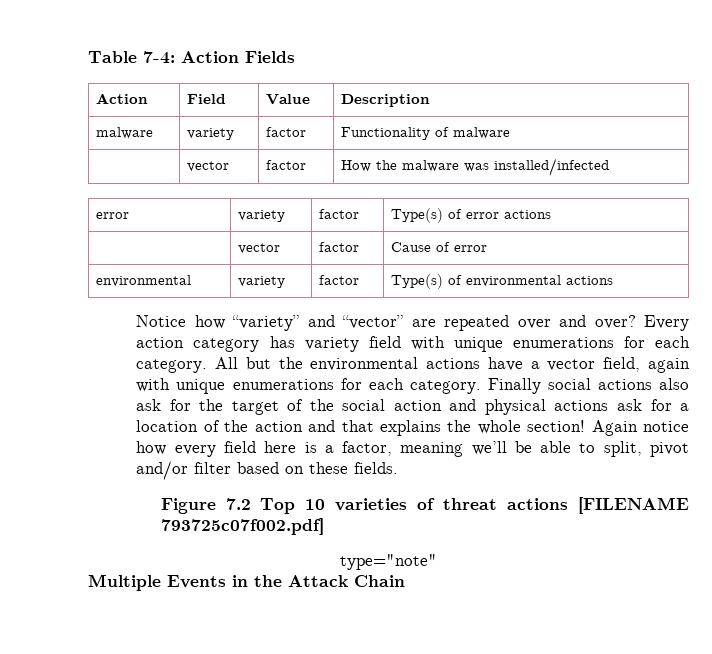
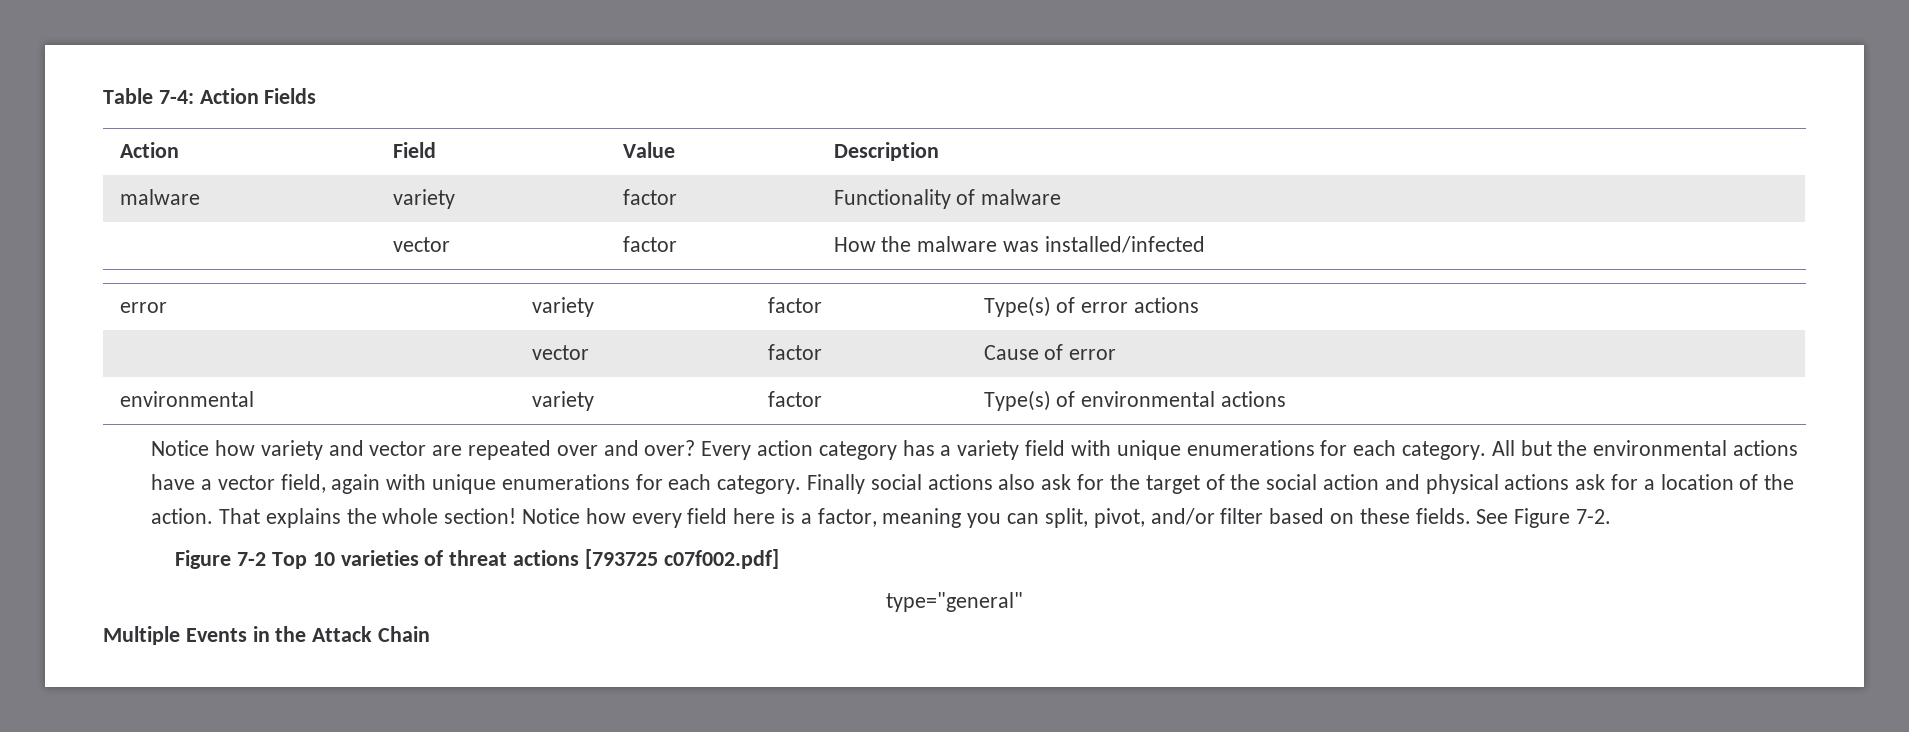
[232,315,404,331] “variety” and “vector” -> [260,440,427,460] variety and vector
(295, 342) none -> [940,445,952,456] a
[254,420,374,432] action and that -> [151,508,261,524] action. That
[591,420,689,436] Again notice -> [522,508,581,524] Notice
[471,441,690,457] we’ll be able to split, pivot -> [967,508,1145,528] you can split, pivot,
[160,498,251,514] // Figure 7.2 -> [1476,508,1611,528] [175,550,267,569] See Figure 7-2. // Figure 7-2
[577,497,689,514] [160,518,324,535] [340,554,437,570] [FILENAME 793725c07f002.pdf] // type="note" -> [584,549,779,569] [886,592,1023,612] [793725 c07f002.pdf] // type="general"

